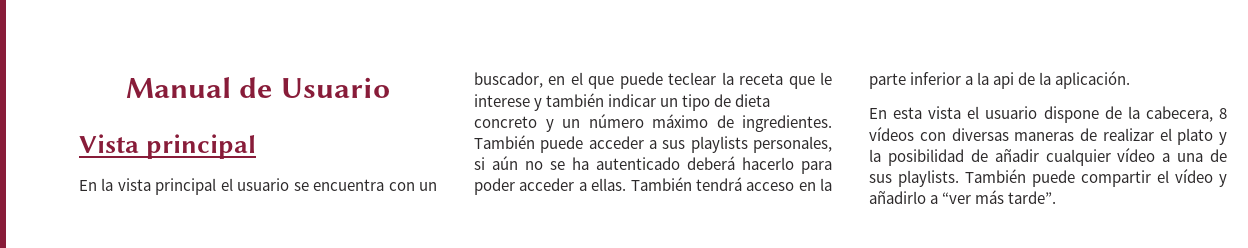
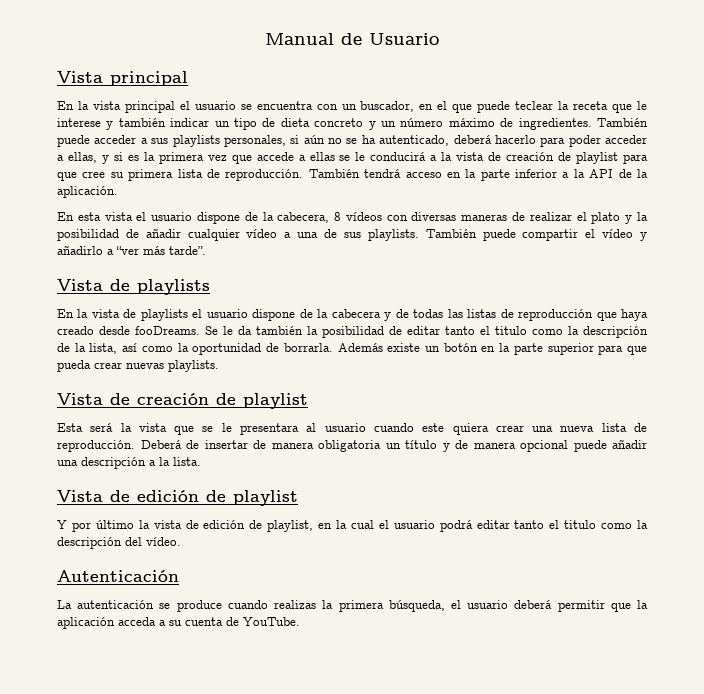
[596,157,680,170] autenticado -> [379,135,450,146] autenticado,
[591,178,627,191] ellas. -> [67,152,648,164] [57,169,304,181] ellas, y si es la primera vez que accede a ellas se le conducirá a la vista de creación de playlist para que cree su primera lista de reproducción.
[993,72,1015,89] api -> [589,169,614,178] API
(1057, 197) none -> [57,279,210,295] [57,309,648,321] [57,326,648,338] [57,343,647,355] [57,360,219,372] [57,393,308,409] [57,423,647,435] [57,439,647,452] [57,457,201,469] [57,490,298,506] [57,520,648,532] [57,537,181,549] [57,570,179,582] [57,600,648,612] [57,617,300,629] // Vista de playlists // En la vista de playlists el usuario dispone de la cabecera y de todas las listas de reproducción que haya creado desde fooDreams. Se le da también la posibilidad de editar tanto el titulo como la descripción de la lista, así como la oportunidad de borrarla. Además existe un botón en la parte superior para que pueda crear nuevas playlists. // Vista de creación de playlist // Esta será la vista que se le presentara al usuario cuando este quiera crear una nueva lista de reproducción. Deberá de insertar de manera obligatoria un título y de manera opcional puede añadir una descripción a la lista. // Vista de edición de playlist // Y por último la vista de edición de playlist, en la cual el usuario podrá editar tanto el titulo como la descripción del vídeo. // Autenticación // La autenticación se produce cuando realizas la primera búsqueda, el usuario deberá permitir que la aplicación acceda a su cuenta de YouTube.

